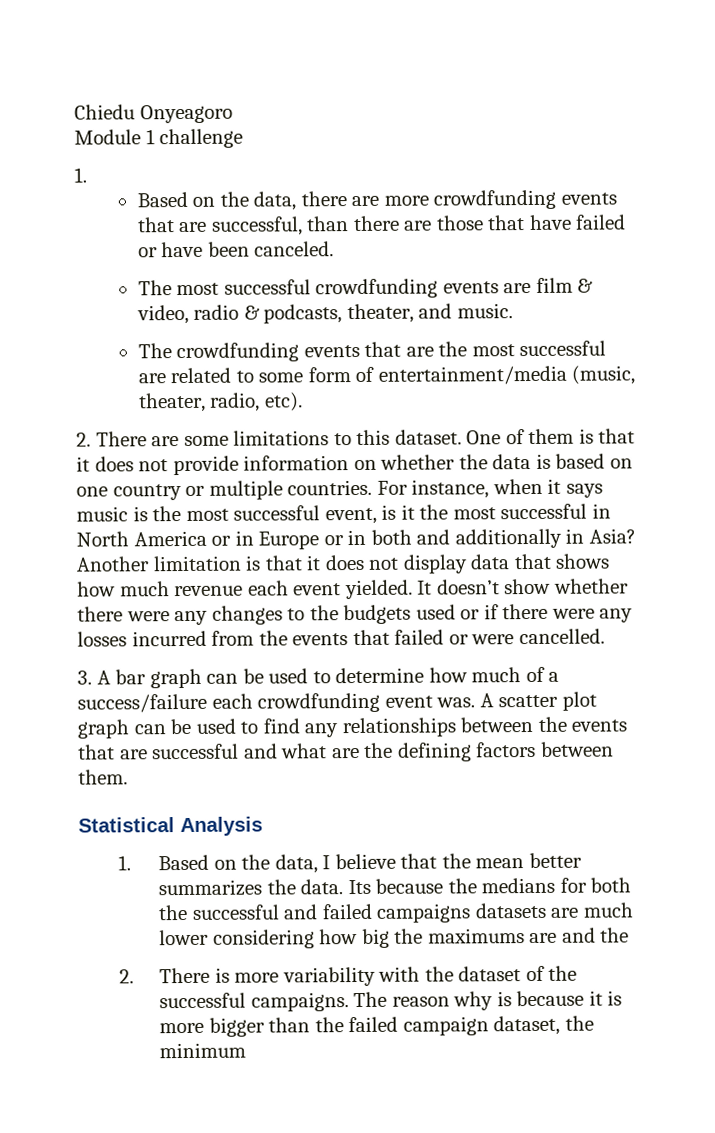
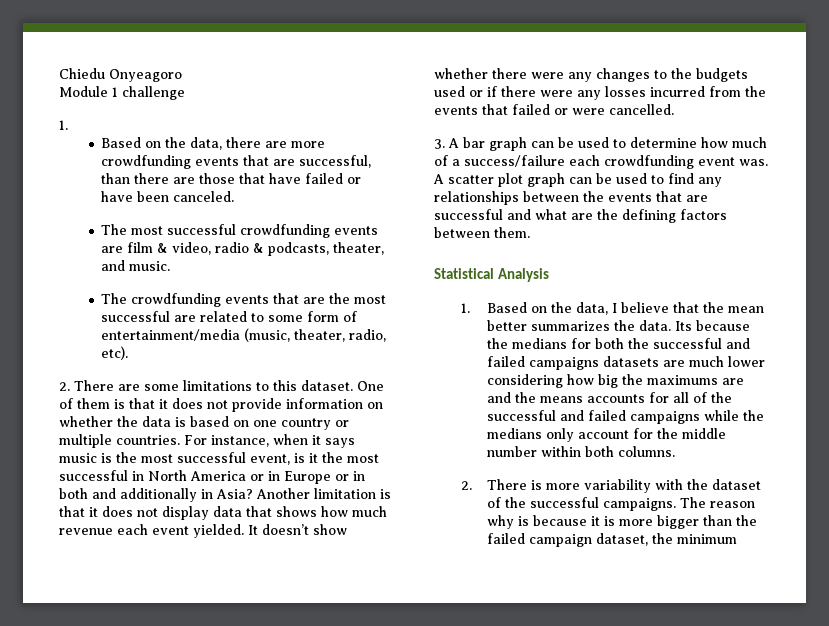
(630, 935) none -> [540,392,733,403] [487,410,765,424] [487,428,727,442] [487,446,676,457] means accounts for all of the successful and failed campaigns while the medians only account for the middle number within both columns.

